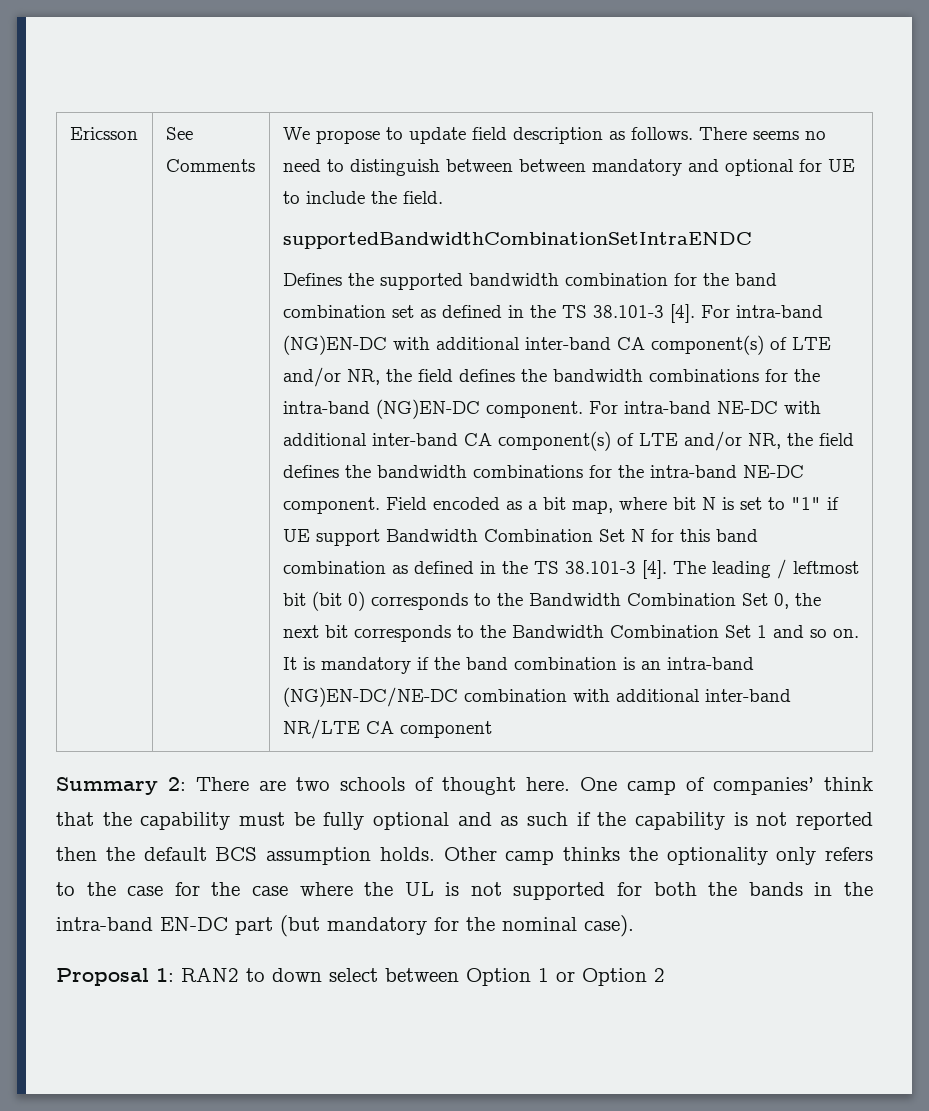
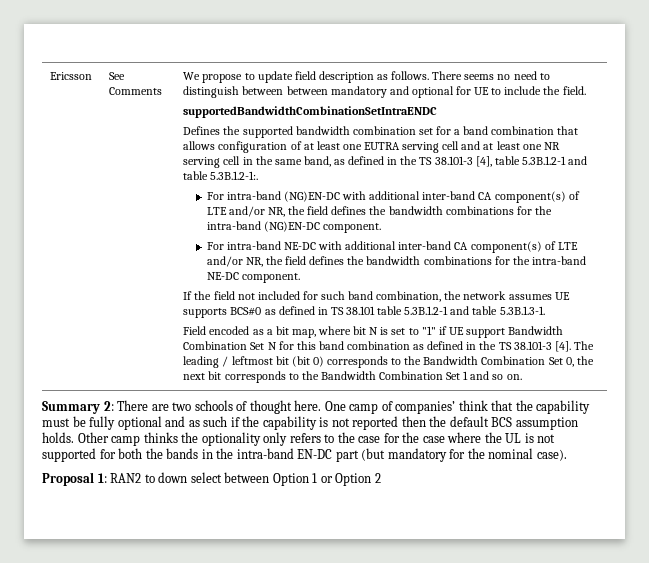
[673,273,777,286] [282,304,695,323] for the band combination set as defined in the TS 38.101-3 [4]. -> [418,126,579,135] [183,141,560,153] [183,156,587,168] [183,171,259,180] set for a band combination that allows configuration of at least one EUTRA serving cell and at least one NR serving cell in the same band, as defined in the TS 38.101-3 [4], table 5.3B.1.2-1 and table 5.3B.1.2-1:. //
(583, 409) none -> (382, 228) //
(380, 505) none -> [183,291,570,302] [183,306,545,318] // If the field not included for such band combination, the network assumes UE supports BCS#0 as defined in TS 38.101 table 5.3B.1.2-1 and table 5.3B.1.3-1. //
[282,657,754,674] [282,687,791,707] [282,719,492,739] It is mandatory if the band combination is an intra-band (NG)EN-DC/NE-DC combination with additional inter-band NR/LTE CA component -> (522, 377) none

